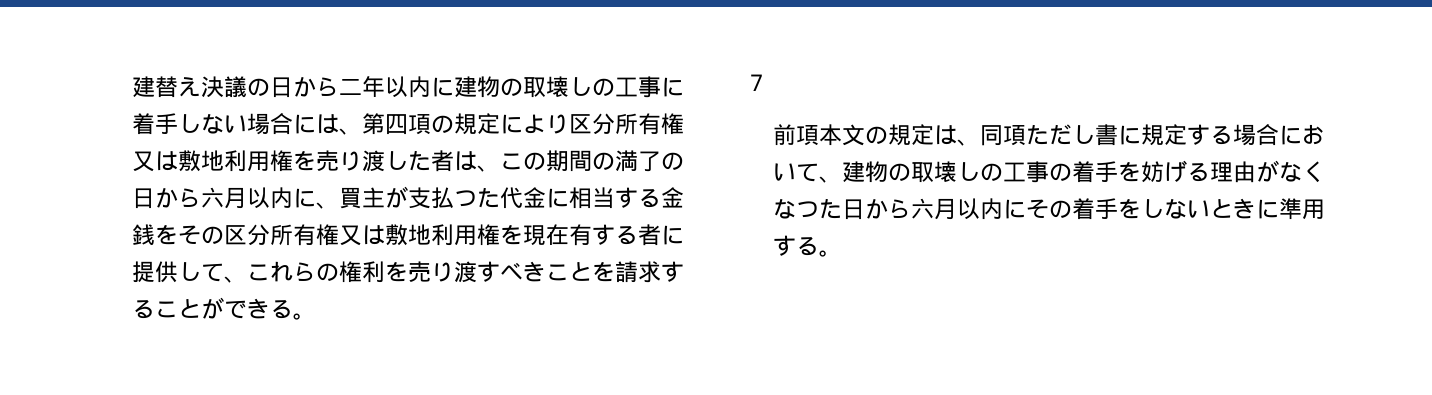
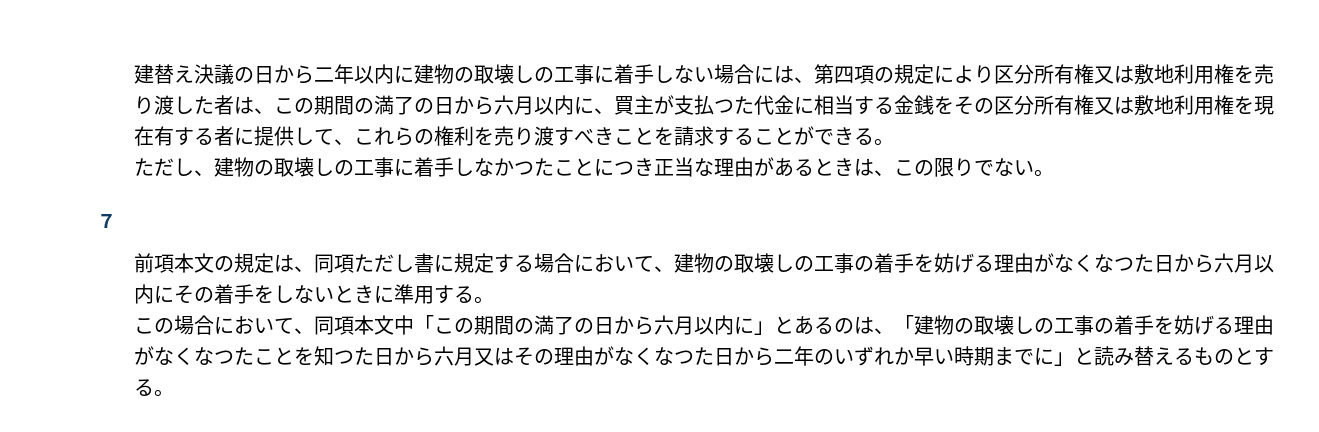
(316, 316) none -> [133,157,1054,177] // ただし、建物の取壊しの工事に着手しなかつたことにつき正当な理由があるときは、この限りでない。
(842, 253) none -> [133,315,1274,335] [133,346,1274,366] [133,379,174,397] // この場合において、同項本文中「この期間の満了の日から六月以内に」とあるのは、「建物の取壊しの工事の着手を妨げる理由がなくなつたことを知つた日から六月又はその理由がなくなつた日から二年のいずれか早い時期までに」と読み替えるものとする。

